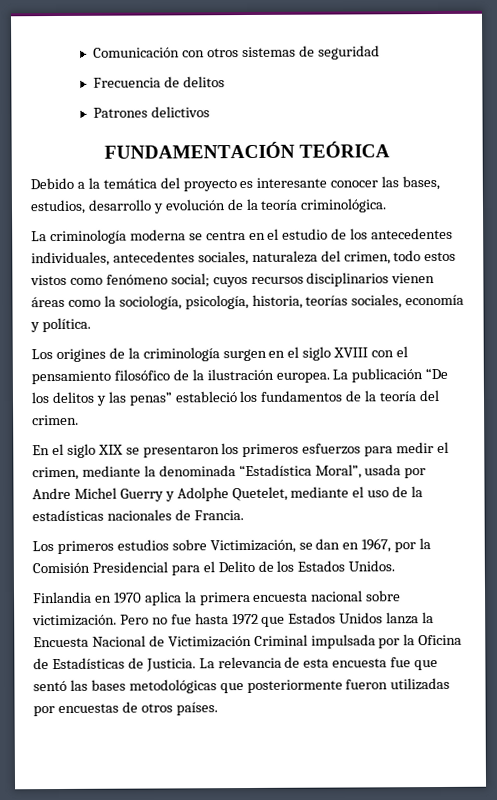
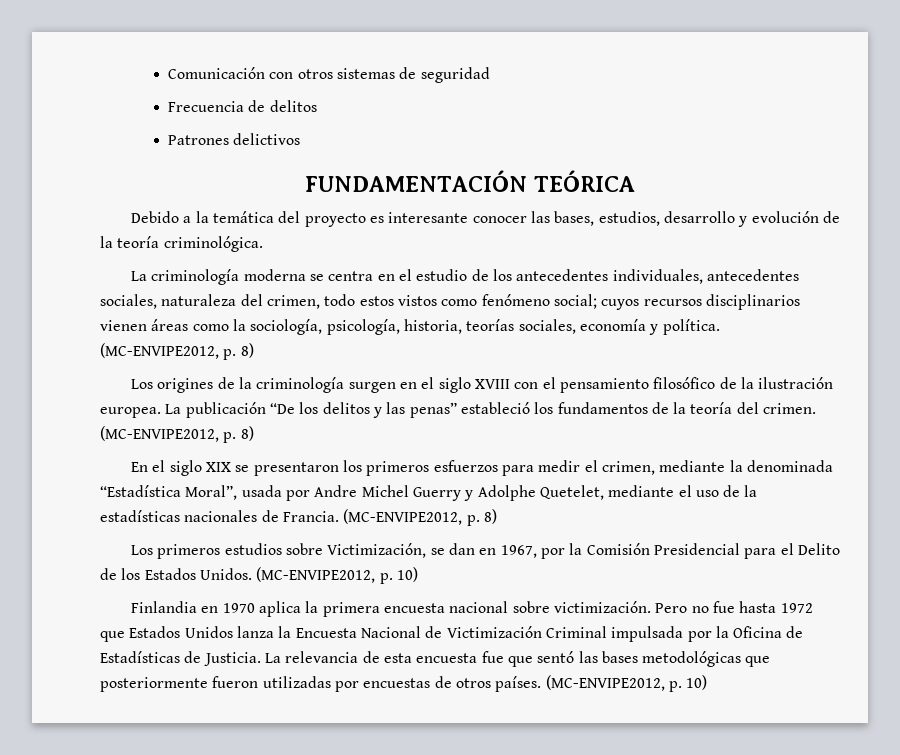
(91, 325) none -> [100,343,254,360] (MC-ENVIPE2012, p. 8)
(79, 420) none -> [100,426,254,443] (MC-ENVIPE2012, p. 8)
(244, 515) none -> [343,509,497,526] (MC-ENVIPE2012, p. 8)
(396, 566) none -> [256,567,418,584] (MC-ENVIPE2012, p. 10)
(218, 709) none -> [545,675,708,692] (MC-ENVIPE2012, p. 10)

